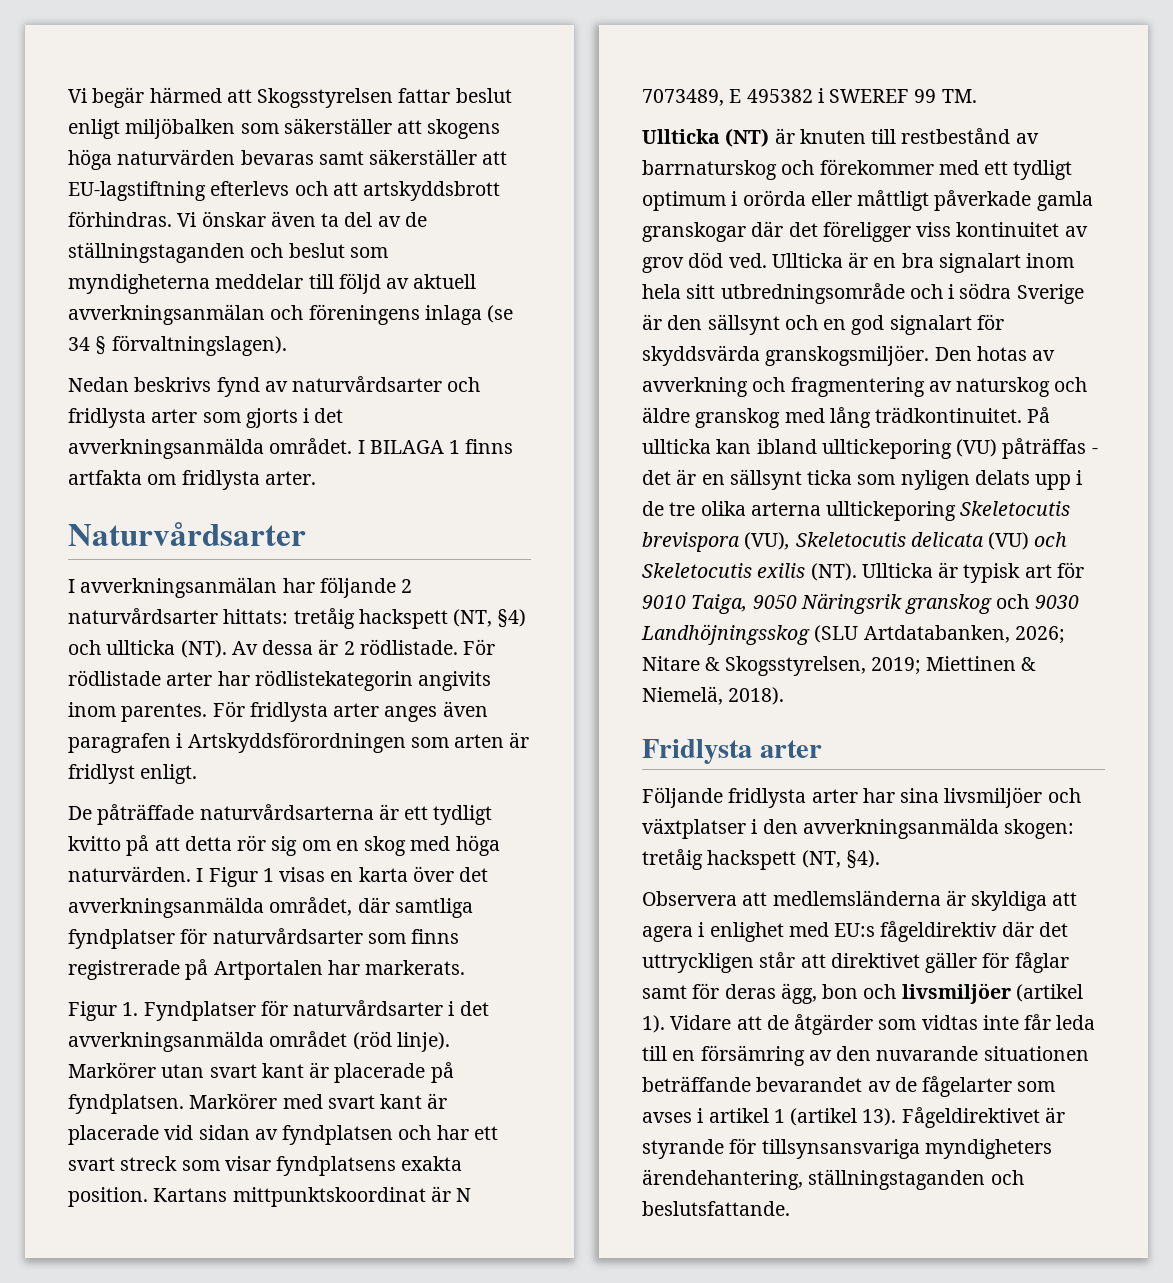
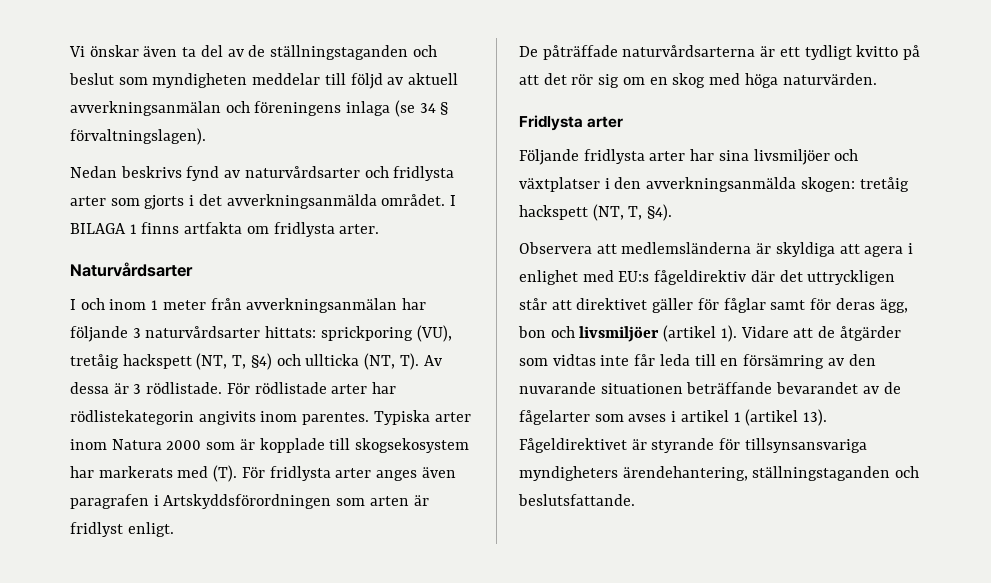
[68,87,512,108] [68,118,501,139] [68,149,508,170] [68,181,501,201] [68,211,197,227] Vi begär härmed att Skogsstyrelsen fattar beslut enligt miljöbalken som säkerställer att skogens höga naturvärden bevaras samt säkerställer att EU-lagstiftning efterlevs och att artskyddsbrott förhindras. Vi -> [69,46,85,57] Vi
[68,274,210,294] myndigheterna -> [152,73,248,88] myndigheten
(75, 586) none -> [80,298,242,310] och inom 1 meter från
[401,579,413,593] 2 -> [132,328,141,338] 3
[293,608,493,629] tretåig hackspett (NT, -> [320,325,452,342] [70,353,247,370] sprickporing (VU), tretåig hackspett (NT, T,
[180,640,227,658] (NT). -> [364,353,419,370] (NT, T).
[343,641,355,655] 2 -> [133,384,142,394] 3
(208, 712) none -> [373,410,471,425] [70,438,470,453] [70,465,238,482] Typiska arter inom Natura 2000 som är kopplade till skogsekosystem har markerats med (T).
[184,836,232,851] detta -> [543,73,567,85] det
[196,866,489,887] [68,897,473,918] [68,928,460,949] [68,959,466,980] [68,1000,489,1021] [68,1031,450,1052] [68,1062,454,1083] [68,1093,448,1114] [68,1125,498,1145] [68,1156,463,1176] [68,1186,472,1207] [642,88,977,106] [642,128,1039,147] [642,159,1073,180] [642,190,1093,211] [642,221,1088,242] [642,252,1075,273] [642,283,1084,304] [642,314,1004,335] [642,345,1056,366] [642,377,1088,397] [642,407,1051,428] [642,438,1098,459] [642,469,1083,490] [642,501,1071,521] [642,532,1068,552] [642,562,1084,583] [642,593,1079,614] [641,624,1065,645] [642,656,1037,676] [642,686,785,705] I Figur 1 visas en karta över det avverkningsanmälda området, där samtliga fyndplatser för naturvårdsarter som finns registrerade på Artportalen har markerats. // Figur 1. Fyndplatser för naturvårdsarter i det avverkningsanmälda området (röd linje). Markörer utan svart kant är placerade på fyndplatsen. Markörer med svart kant är placerade vid sidan av fyndplatsen och har ett svart streck som visar fyndplatsens exakta position. Kartans mittpunktskoordinat är N 7073489, E 495382 i SWEREF 99 TM. // Ullticka (NT) är knuten till restbestånd av barrnaturskog och förekommer med ett tydligt optimum i orörda eller måttligt påverkade gamla granskogar där det föreligger viss kontinuitet av grov död ved. Ullticka är en bra signalart inom hela sitt utbredningsområde och i södra Sverige är den sällsynt och en god signalart för skyddsvärda granskogsmiljöer. Den hotas av avverkning och fragmentering av naturskog och äldre granskog med lång trädkontinuitet. På ullticka kan ibland ulltickeporing (VU) påträffas - det är en sällsynt ticka som nyligen delats upp i de tre olika arterna ulltickeporing Skeletocutis brevispora (VU), Skeletocutis delicata (VU) och Skeletocutis exilis (NT). Ullticka är typisk art för 9010 Taiga, 9050 Näringsrik granskog och 9030 Landhöjningsskog (SLU Artdatabanken, 2026; Nitare & Skogsstyrelsen, 2019; Miettinen & Niemelä, 2018). -> (877, 79) none
(841, 859) none -> [628,206,643,220] T,

